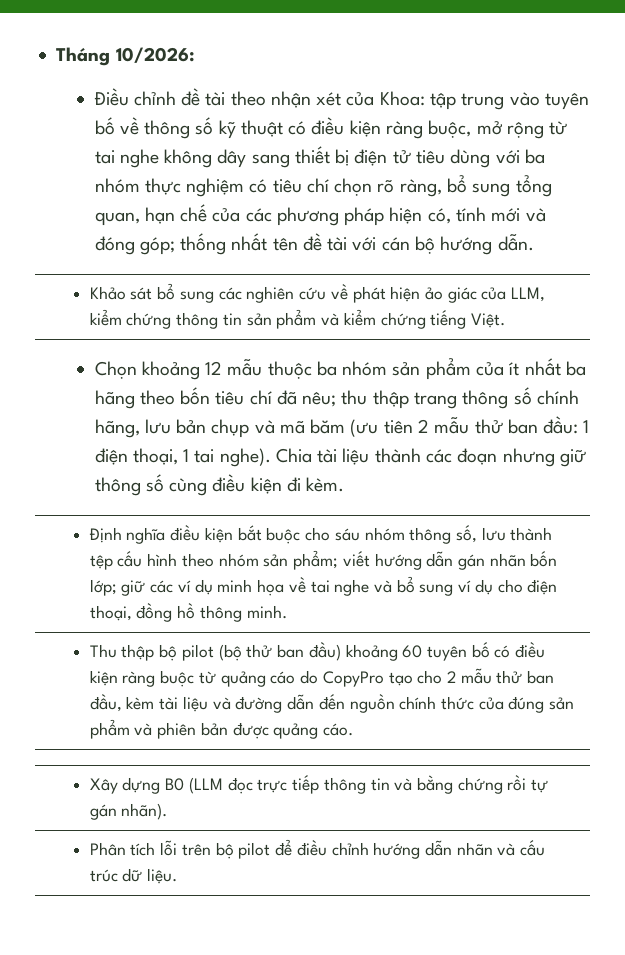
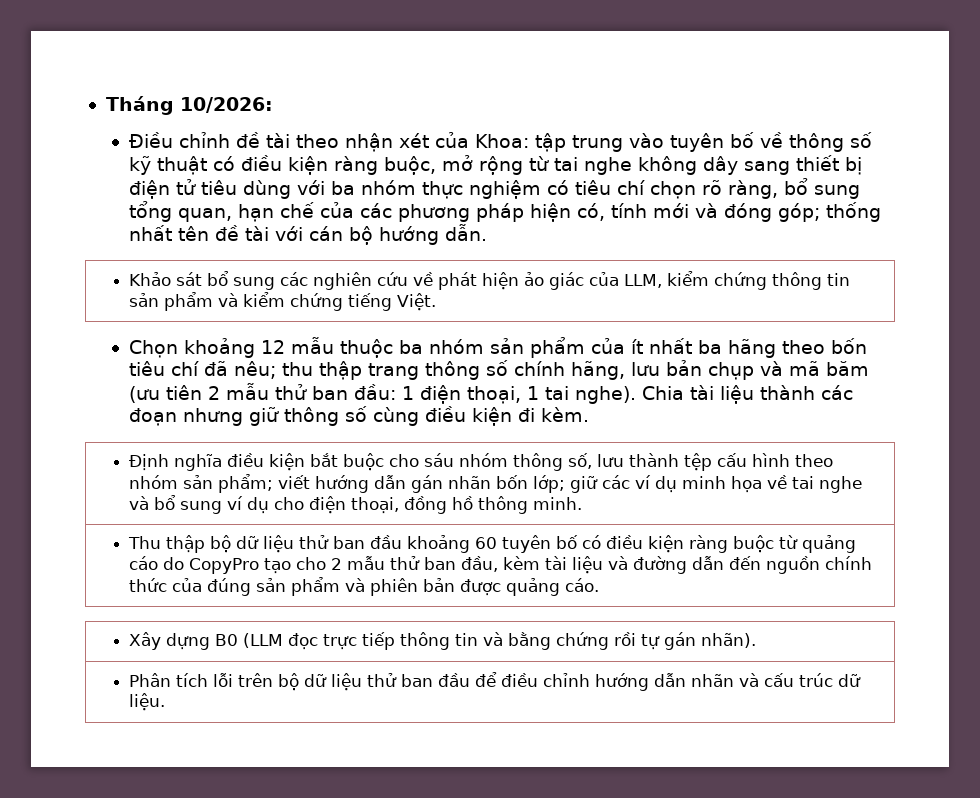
[181,642,341,661] pilot (bộ thử ban đầu) -> [235,535,402,553] dữ liệu thử ban đầu
[238,842,271,859] pilot -> [303,673,470,691] dữ liệu thử ban đầu

